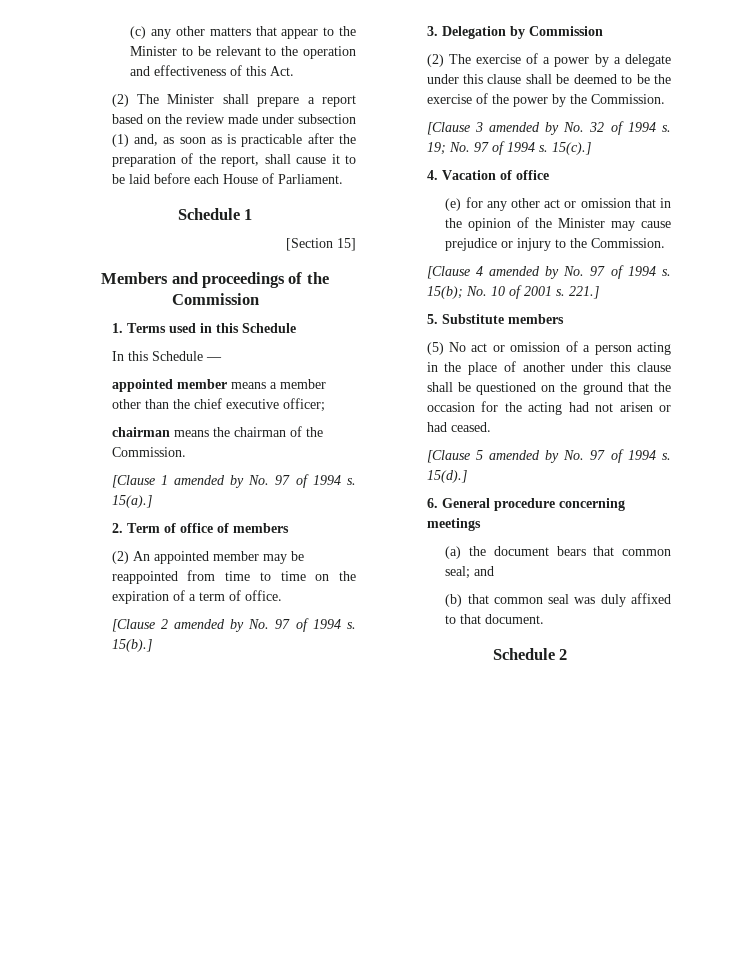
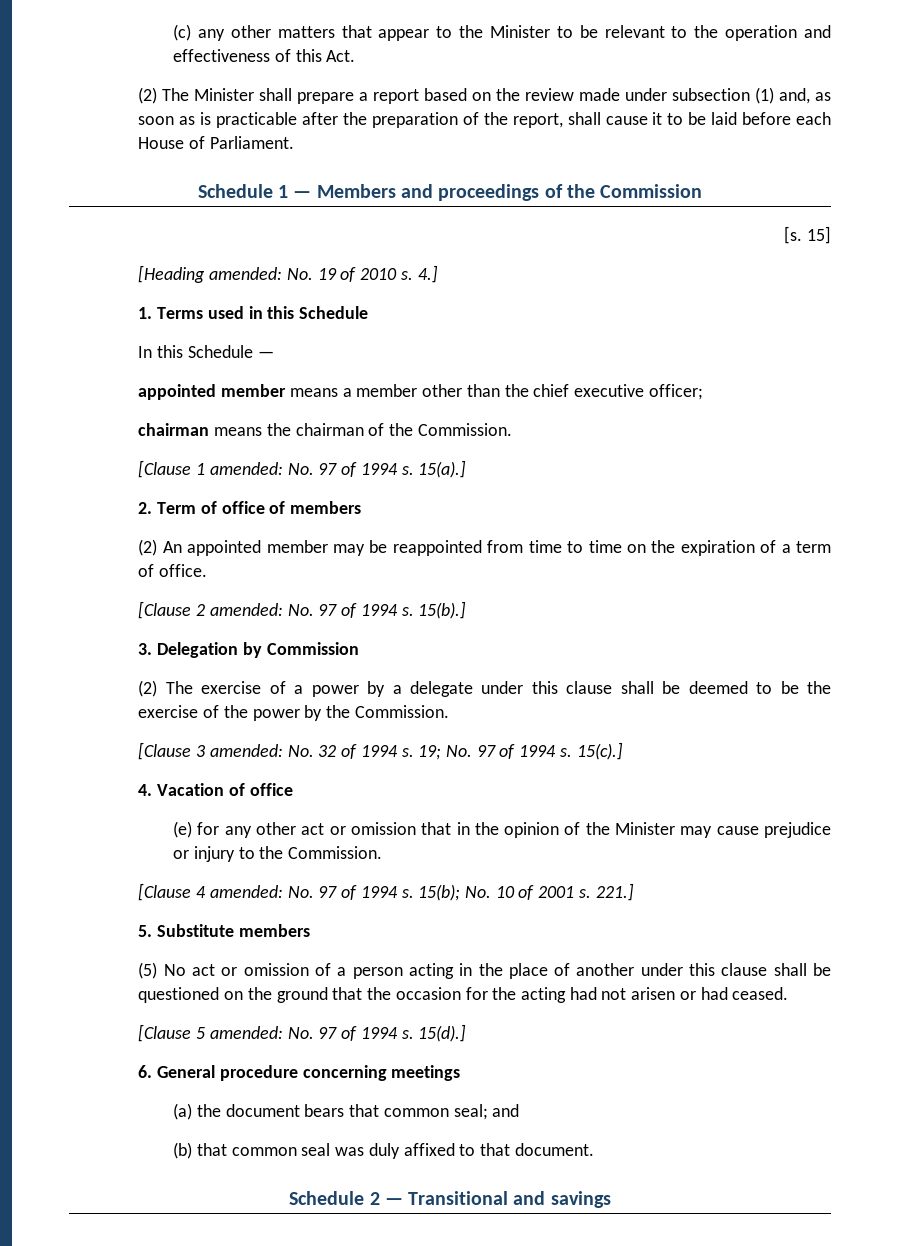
[286,238,356,251] // [Section 15] // -> [293,191,312,198] —
(259, 299) none -> [784,226,831,244] [138,265,438,283] // [s. 15] // [Heading amended: No. 19 of 2010 s. 4.]
[173,475,245,488] amended by -> [209,462,283,475] amended:
[173,619,245,632] amended by -> [209,603,283,616] amended:
[488,122,560,135] amended by -> [209,744,283,757] amended:
[488,266,560,279] amended by -> [209,885,283,898] amended:
[488,450,560,463] amended by -> [209,1026,283,1039] amended:
(568, 654) none -> [384,1191,611,1208] — Transitional and savings

